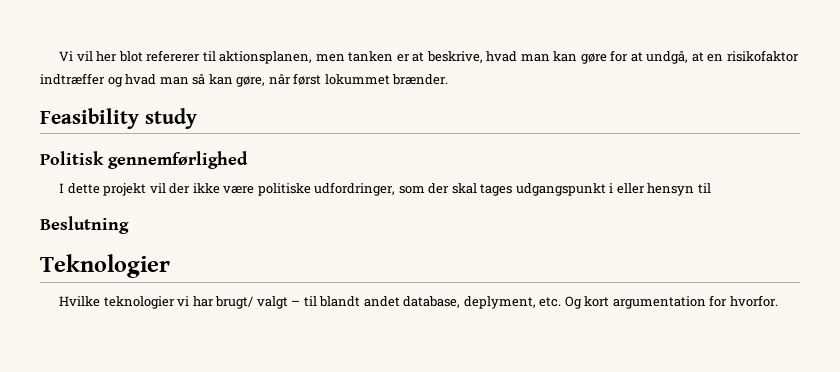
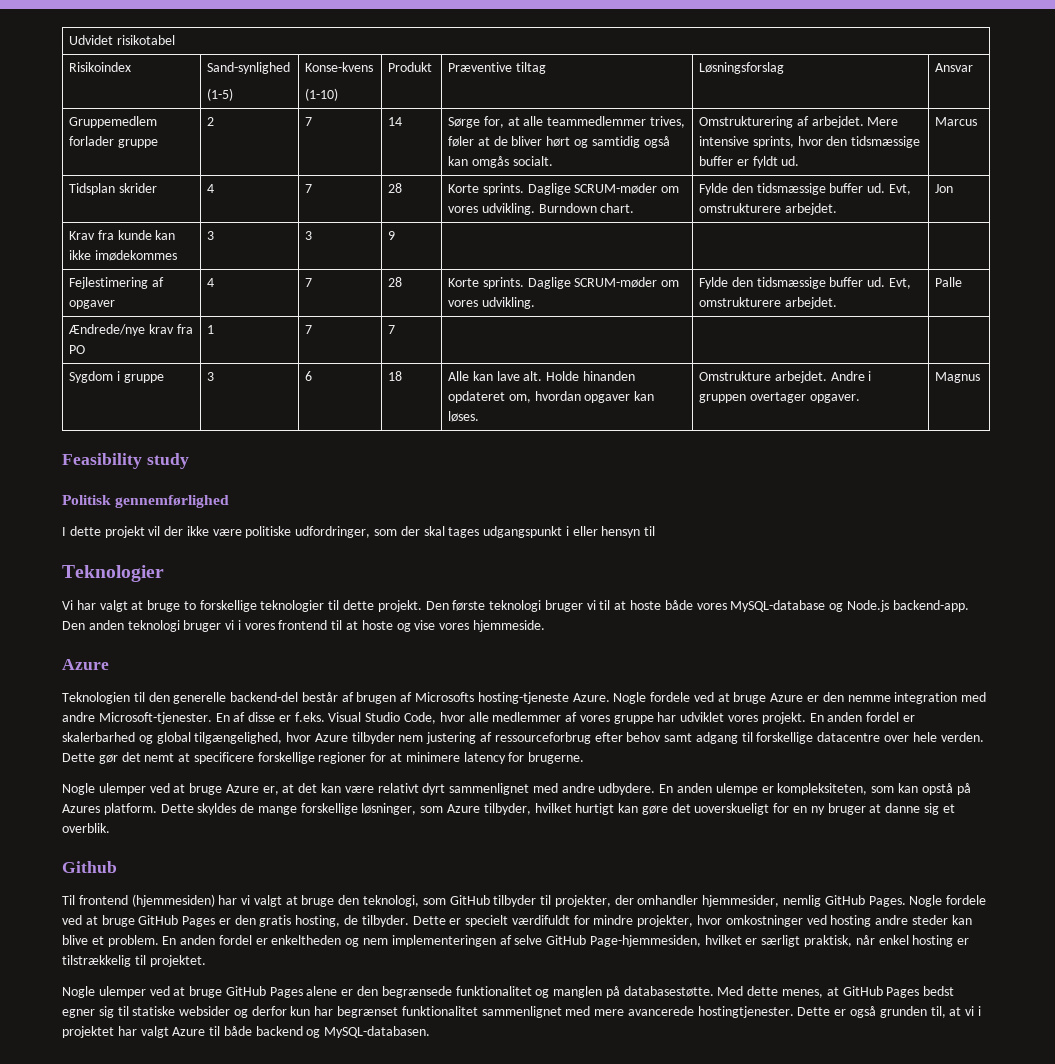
[59,50,799,64] [40,73,449,87] Vi vil her blot refererer til aktionsplanen, men tanken er at beskrive, hvad man kan gøre for at undgå, at en risikofaktor indtræffer og hvad man så kan gøre, når først lokummet brænder. -> [69,35,175,45] [69,62,132,72] [207,62,291,74] [207,88,234,101] [305,62,374,72] [305,88,339,101] [388,62,433,72] [448,62,546,74] [699,62,785,74] [935,63,974,72] [69,116,158,128] [69,136,158,148] [207,117,215,126] [305,117,313,126] [388,117,403,126] [448,116,685,128] [448,136,670,148] [448,156,553,168] [699,116,899,128] [699,136,921,148] [699,156,800,168] [935,117,978,126] [69,183,157,195] [207,184,215,193] [305,184,313,193] [388,183,403,193] [448,183,680,195] [448,203,635,215] [699,183,911,195] [699,203,837,215] [935,184,954,193] [69,230,176,240] [69,250,177,261] [207,231,215,240] [305,231,313,240] [388,231,396,240] [69,277,164,289] [69,300,116,309] [207,278,215,287] [305,278,313,287] [388,277,403,287] [448,277,680,289] [448,297,535,309] [699,277,911,289] [699,297,837,309] [935,277,963,287] [68,324,193,336] [69,345,86,354] [207,325,215,334] [305,325,313,334] [388,325,396,334] [69,371,164,383] [207,372,215,381] [305,371,313,381] [388,371,403,381] [448,371,635,381] [448,391,655,403] [448,411,480,422] [699,371,872,383] [699,392,860,403] [935,372,981,383] Udvidet risikotabel // Risikoindex | Sand-synlighed // (1-5) | Konse-kvens // (1-10) | Produkt | Præventive tiltag | Løsningsforslag | Ansvar // Gruppemedlem forlader gruppe | 2 | 7 | 14 | Sørge for, at alle teammedlemmer trives, føler at de bliver hørt og samtidig også kan omgås socialt. | Omstrukturering af arbejdet. Mere intensive sprints, hvor den tidsmæssige buffer er fyldt ud. | Marcus // Tidsplan skrider | 4 | 7 | 28 | Korte sprints. Daglige SCRUM-møder om vores udvikling. Burndown chart. | Fylde den tidsmæssige buffer ud. Evt, omstrukturere arbejdet. | Jon // Krav fra kunde kan ikke imødekommes | 3 | 3 | 9 | | | // Fejlestimering af opgaver | 4 | 7 | 28 | Korte sprints. Daglige SCRUM-møder om vores udvikling. | Fylde den tidsmæssige buffer ud. Evt, omstrukturere arbejdet. | Palle // Ændrede/nye krav fra PO | 1 | 7 | 7 | | | // Sygdom i gruppe | 3 | 6 | 18 | Alle kan lave alt. Holde hinanden opdateret om, hvordan opgaver kan løses. | Omstrukture arbejdet. Andre i gruppen overtager opgaver. | Magnus
[40,216,129,234] // Beslutning -> (656, 531) none
[59,295,778,309] Hvilke teknologier vi har brugt/ valgt – til blandt andet database, deplyment, etc. Og kort argumentation for hvorfor. -> [62,600,969,612] [62,620,545,632] [62,659,109,670] [62,692,987,704] [62,712,915,724] [62,732,984,744] [62,752,585,764] [62,783,971,795] [62,803,955,815] [62,823,110,833] [62,861,117,873] [62,894,987,907] [62,915,972,927] [62,935,970,947] [62,955,206,967] [62,986,955,998] [62,1006,981,1018] [62,1026,431,1038] Vi har valgt at bruge to forskellige teknologier til dette projekt. Den første teknologi bruger vi til at hoste både vores MySQL-database og Node.js backend-app. Den anden teknologi bruger vi i vores frontend til at hoste og vise vores hjemmeside. // Azure // Teknologien til den generelle backend-del består af brugen af Microsofts hosting-tjeneste Azure. Nogle fordele ved at bruge Azure er den nemme integration med andre Microsoft-tjenester. En af disse er f.eks. Visual Studio Code, hvor alle medlemmer af vores gruppe har udviklet vores projekt. En anden fordel er skalerbarhed og global tilgængelighed, hvor Azure tilbyder nem justering af ressourceforbrug efter behov samt adgang til forskellige datacentre over hele verden. Dette gør det nemt at specificere forskellige regioner for at minimere latency for brugerne. // Nogle ulemper ved at bruge Azure er, at det kan være relativt dyrt sammenlignet med andre udbydere. En anden ulempe er kompleksiteten, som kan opstå på Azures platform. Dette skyldes de mange forskellige løsninger, som Azure tilbyder, hvilket hurtigt kan gøre det uoverskueligt for en ny bruger at danne sig et overblik. // Github // Til frontend (hjemmesiden) har vi valgt at bruge den teknologi, som GitHub tilbyder til projekter, der omhandler hjemmesider, nemlig GitHub Pages. Nogle fordele ved at bruge GitHub Pages er den gratis hosting, de tilbyder. Dette er specielt værdifuldt for mindre projekter, hvor omkostninger ved hosting andre steder kan blive et problem. En anden fordel er enkeltheden og nem implementeringen af selve GitHub Page-hjemmesiden, hvilket er særligt praktisk, når enkel hosting er tilstrækkelig til projektet. // Nogle ulemper ved at bruge GitHub Pages alene er den begrænsede funktionalitet og manglen på databasestøtte. Med dette menes, at GitHub Pages bedst egner sig til statiske websider og derfor kun har begrænset funktionalitet sammenlignet med mere avancerede hostingtjenester. Dette er også grunden til, at vi i projektet har valgt Azure til både backend og MySQL-databasen.

